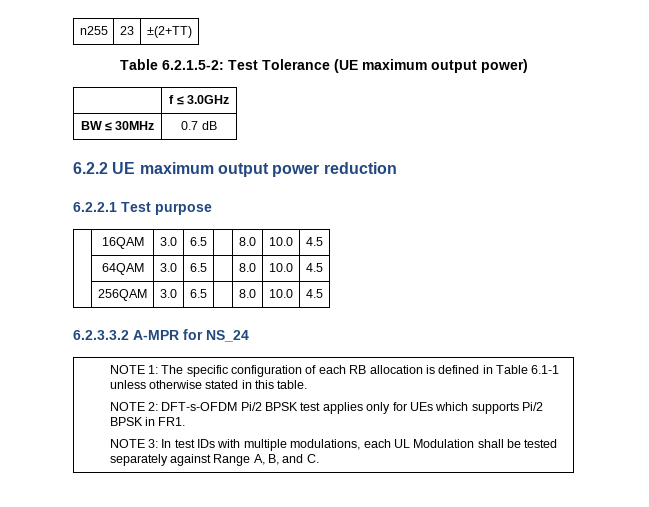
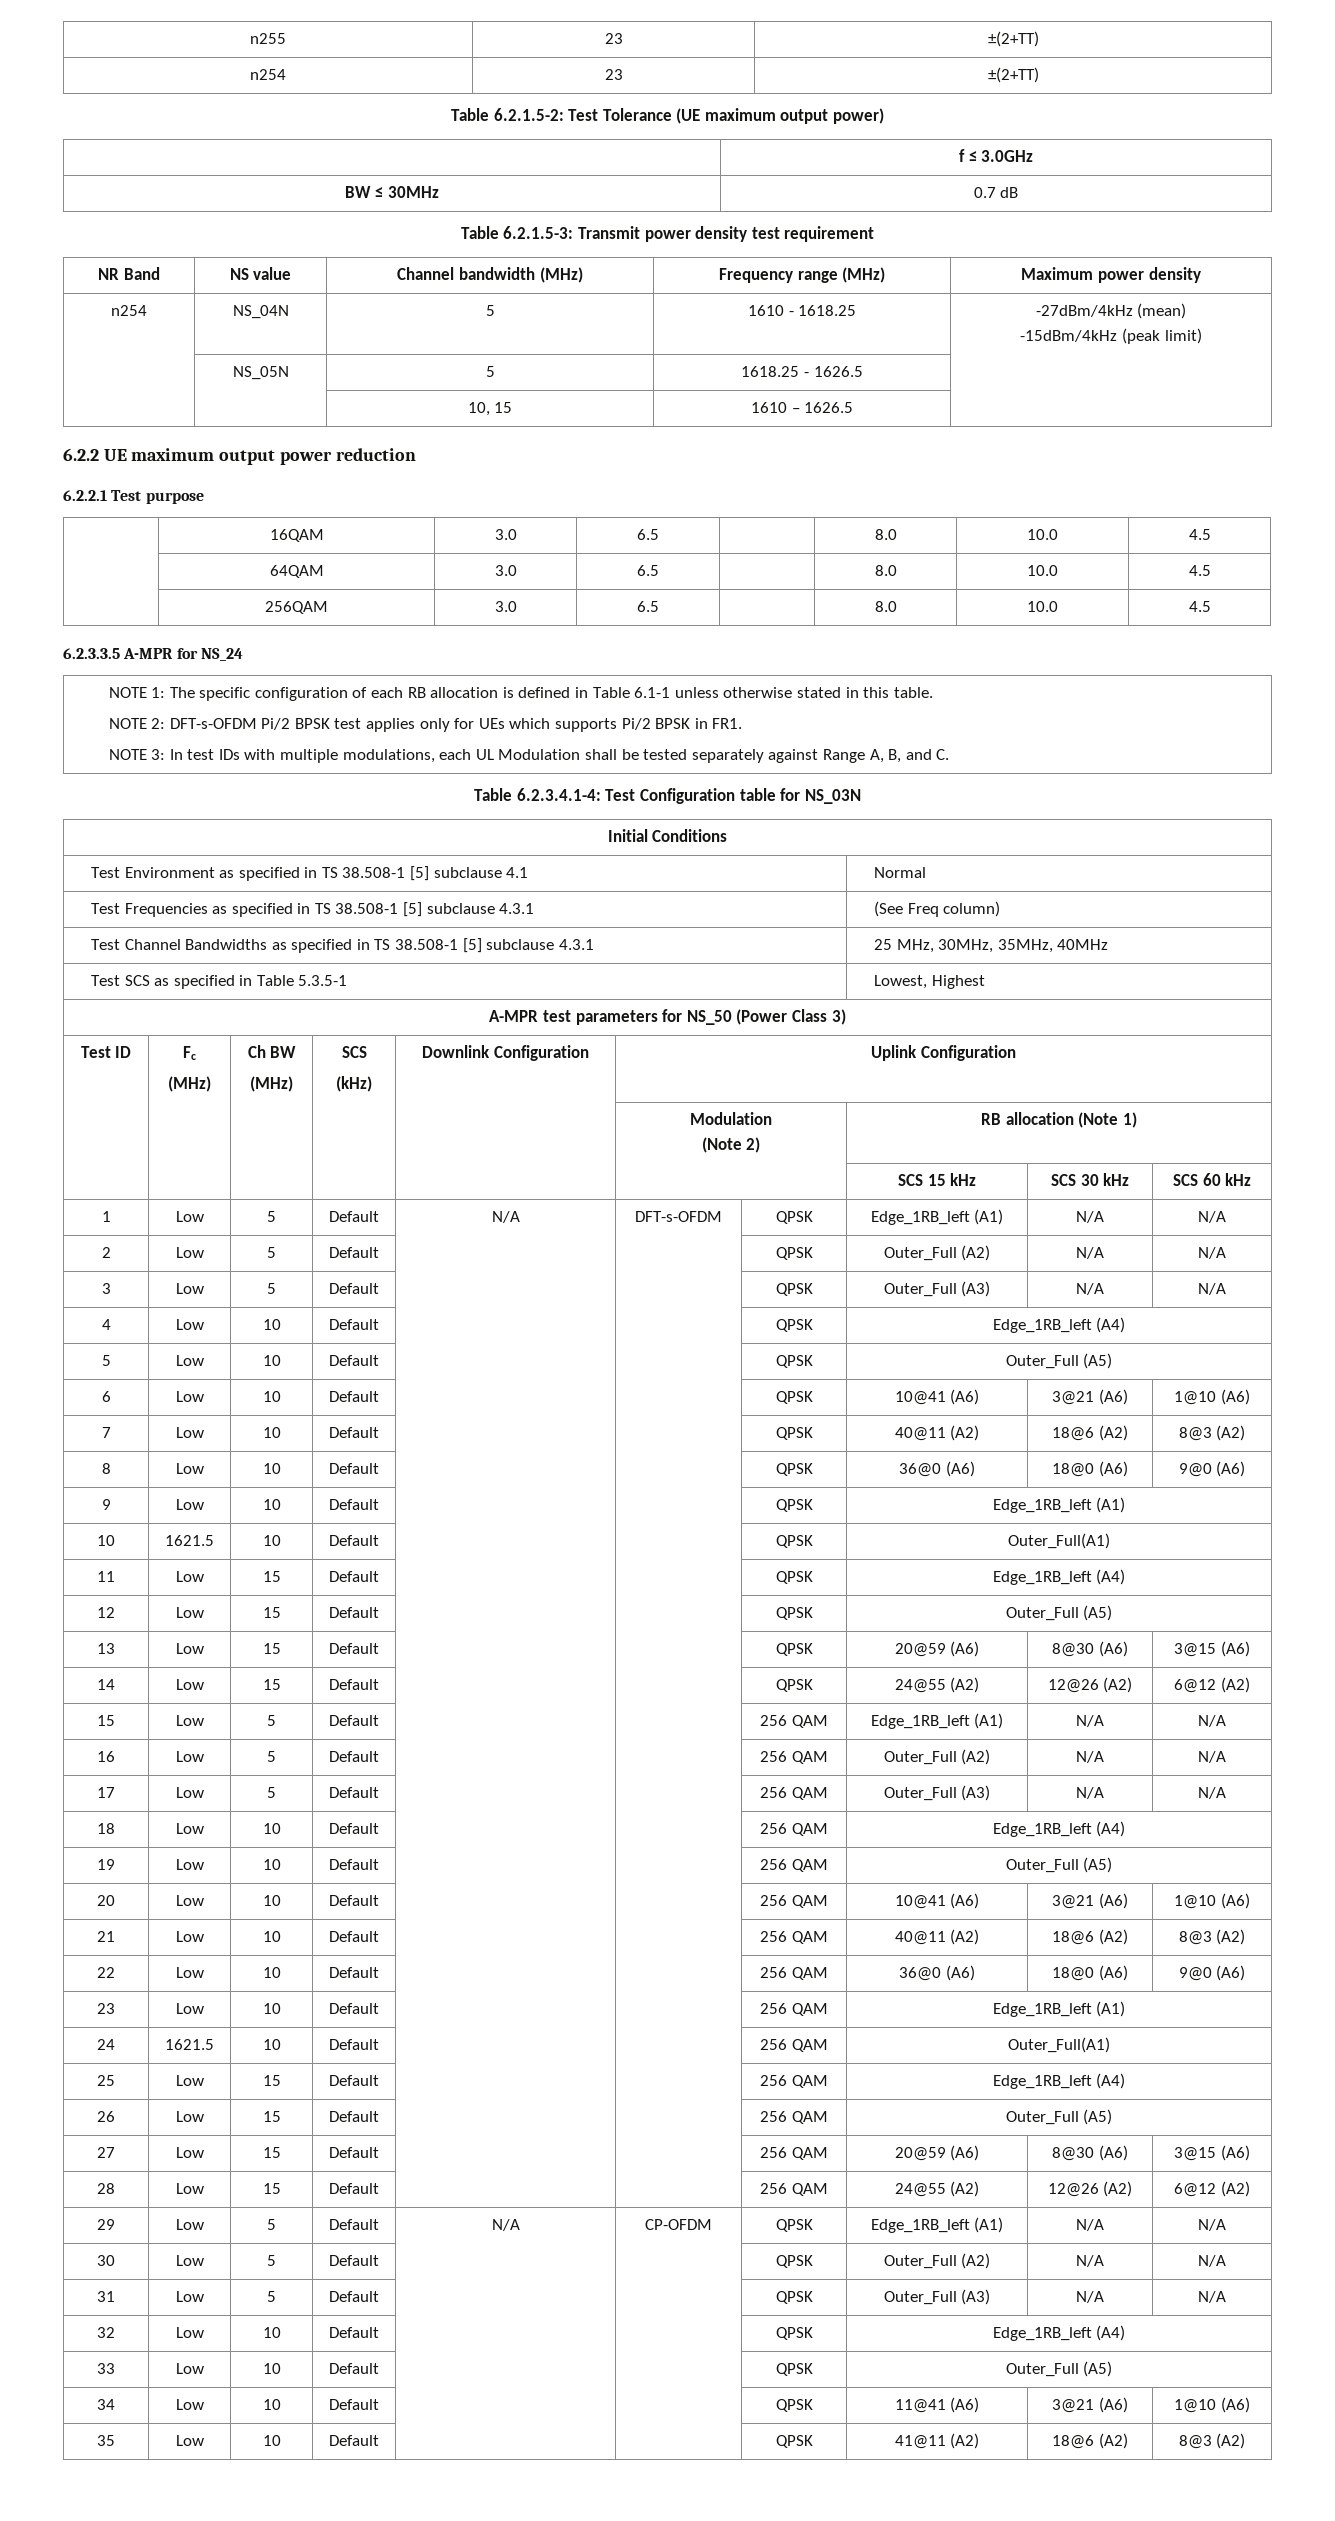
(192, 32) none -> [250,69,286,80] [604,69,623,80] [987,67,1039,83] // n254 | 23 | ±(2+TT)
(217, 125) none -> [460,226,875,242] [98,267,160,280] [229,267,292,280] [397,267,583,283] [718,267,886,283] [1021,267,1201,283] [111,305,147,316] [232,305,289,319] [485,305,495,316] [747,305,857,316] [1035,303,1187,319] [1020,328,1202,344] [232,366,289,380] [485,366,495,377] [741,366,863,377] [467,402,513,416] [750,402,854,413] // Table 6.2.1.5-3: Transmit power density test requirement // NR Band | NS value | Channel bandwidth (MHz) | Frequency range (MHz) | Maximum power density // n254 | NS_04N | 5 | 1610 - 1618.25 | -27dBm/4kHz (mean) // -15dBm/4kHz (peak limit) // | NS_05N | 5 | 1618.25 - 1626.5 | // | | 10, 15 | 1610 – 1626.5 |
[73,330,129,340] 6.2.3.3.2 -> [63,648,120,659] 6.2.3.3.5
(319, 458) none -> [474,788,861,804] [607,829,728,842] [90,866,529,881] [873,867,926,878] [90,902,535,917] [873,901,1001,917] [90,938,594,953] [873,939,1109,953] [90,975,348,989] [873,975,985,989] [489,1009,846,1025] [80,1046,132,1058] [183,1046,196,1060] [168,1076,211,1092] [247,1045,297,1058] [250,1076,293,1092] [341,1046,367,1058] [336,1076,372,1092] [422,1045,589,1061] [871,1045,1016,1061] [690,1112,772,1125] [701,1137,761,1153] [981,1112,1137,1128] [897,1173,977,1186] [1050,1173,1130,1186] [1172,1173,1252,1186] [101,1211,111,1222] [175,1211,204,1222] [267,1211,276,1222] [329,1211,379,1222] [491,1211,520,1223] [635,1211,722,1222] [775,1211,813,1224] [870,1209,1004,1225] [1076,1211,1104,1223] [1198,1211,1226,1223] [101,1247,111,1258] [175,1247,204,1258] [267,1247,276,1258] [329,1247,379,1258] [775,1247,813,1260] [883,1245,991,1261] [1076,1247,1104,1259] [1198,1247,1226,1259] [101,1283,111,1294] [175,1283,204,1294] [267,1283,276,1294] [329,1283,379,1294] [775,1283,813,1296] [883,1281,991,1297] [1076,1283,1104,1295] [1198,1283,1226,1295] [101,1319,111,1330] [175,1319,204,1330] [262,1319,281,1330] [329,1319,379,1330] [775,1319,813,1332] [992,1317,1126,1333] [101,1355,111,1366] [175,1355,204,1366] [262,1355,281,1366] [329,1355,379,1366] [775,1355,813,1368] [1005,1353,1113,1369] [101,1391,111,1402] [175,1391,204,1402] [262,1391,281,1402] [329,1391,379,1402] [775,1391,813,1404] [894,1389,980,1405] [1052,1389,1128,1405] [1174,1389,1250,1405] [101,1427,111,1438] [175,1427,204,1438] [262,1427,281,1438] [329,1427,379,1438] [775,1427,813,1440] [894,1425,980,1441] [1052,1425,1128,1441] [1178,1425,1246,1441] [101,1463,111,1474] [175,1463,204,1474] [262,1463,281,1474] [329,1463,379,1474] [775,1463,813,1476] [899,1461,975,1477] [1052,1461,1128,1477] [1178,1461,1246,1477] [101,1499,111,1510] [175,1499,204,1510] [262,1499,281,1510] [329,1499,379,1510] [775,1499,813,1512] [992,1497,1126,1513] [97,1535,115,1546] [165,1535,214,1546] [262,1535,281,1546] [329,1535,379,1546] [775,1535,813,1548] [1008,1533,1110,1549] [97,1571,115,1582] [175,1571,204,1582] [262,1571,281,1582] [329,1571,379,1582] [775,1571,813,1584] [992,1569,1126,1585] [97,1607,115,1618] [175,1607,204,1618] [262,1607,281,1618] [329,1607,379,1618] [775,1607,813,1620] [1005,1605,1113,1621] [97,1643,115,1654] [175,1643,204,1654] [262,1643,281,1654] [329,1643,379,1654] [775,1643,813,1656] [894,1641,980,1657] [1052,1641,1128,1657] [1174,1641,1250,1657] [97,1679,115,1690] [175,1679,204,1690] [262,1679,281,1690] [329,1679,379,1690] [775,1679,813,1692] [894,1677,980,1693] [1047,1677,1133,1693] [1174,1677,1250,1693] [97,1715,115,1726] [175,1715,204,1726] [267,1715,276,1726] [329,1715,379,1726] [760,1715,828,1728] [870,1713,1004,1729] [1076,1715,1104,1727] [1198,1715,1226,1727] [97,1751,115,1762] [175,1751,204,1762] [267,1751,276,1762] [329,1751,379,1762] [760,1751,828,1764] [883,1749,991,1765] [1076,1751,1104,1763] [1198,1751,1226,1763] [97,1787,115,1798] [175,1787,204,1798] [267,1787,276,1798] [329,1787,379,1798] [760,1787,828,1800] [883,1785,991,1801] [1076,1787,1104,1799] [1198,1787,1226,1799] [97,1823,115,1834] [175,1823,204,1834] [262,1823,281,1834] [329,1823,379,1834] [760,1823,828,1836] [992,1821,1126,1837] [97,1859,115,1870] [175,1859,204,1870] [262,1859,281,1870] [329,1859,379,1870] [760,1859,828,1872] [1005,1857,1113,1873] [97,1895,115,1906] [175,1895,204,1906] [262,1895,281,1906] [329,1895,379,1906] [760,1895,828,1908] [894,1893,980,1909] [1052,1893,1128,1909] [1174,1893,1250,1909] [97,1931,115,1942] [175,1931,204,1942] [262,1931,281,1942] [329,1931,379,1942] [760,1931,828,1944] [894,1929,980,1945] [1052,1929,1128,1945] [1178,1929,1246,1945] [97,1967,115,1978] [175,1967,204,1978] [262,1967,281,1978] [329,1967,379,1978] [760,1967,828,1980] [899,1965,975,1981] [1052,1965,1128,1981] [1178,1965,1246,1981] [97,2003,115,2014] [175,2003,204,2014] [262,2003,281,2014] [329,2003,379,2014] [760,2003,828,2016] [992,2001,1126,2017] [97,2039,115,2050] [165,2039,214,2050] [262,2039,281,2050] [329,2039,379,2050] [760,2039,828,2052] [1008,2037,1110,2053] [97,2075,115,2086] [175,2075,204,2086] [262,2075,281,2086] [329,2075,379,2086] [760,2075,828,2088] [992,2073,1126,2089] [97,2111,115,2122] [175,2111,204,2122] [262,2111,281,2122] [329,2111,379,2122] [760,2111,828,2124] [1005,2109,1113,2125] [97,2147,115,2158] [175,2147,204,2158] [262,2147,281,2158] [329,2147,379,2158] [760,2147,828,2160] [894,2145,980,2161] [1052,2145,1128,2161] [1174,2145,1250,2161] [97,2183,115,2194] [175,2183,204,2194] [262,2183,281,2194] [329,2183,379,2194] [760,2183,828,2196] [894,2181,980,2197] [1047,2181,1133,2197] [1174,2181,1250,2197] [97,2219,115,2230] [175,2219,204,2230] [267,2219,276,2230] [329,2219,379,2230] [491,2219,520,2231] [645,2219,712,2230] [775,2219,813,2232] [870,2217,1004,2233] [1076,2219,1104,2231] [1198,2219,1226,2231] [97,2255,115,2266] [175,2255,204,2266] [267,2255,276,2266] [329,2255,379,2266] [775,2255,813,2268] [883,2253,991,2269] [1076,2255,1104,2267] [1198,2255,1226,2267] [97,2291,115,2302] [175,2291,204,2302] [267,2291,276,2302] [329,2291,379,2302] [775,2291,813,2304] [883,2289,991,2305] [1076,2291,1104,2303] [1198,2291,1226,2303] [97,2327,115,2338] [175,2327,204,2338] [262,2327,281,2338] [329,2327,379,2338] [775,2327,813,2340] [992,2325,1126,2341] [97,2363,115,2374] [175,2363,204,2374] [262,2363,281,2374] [329,2363,379,2374] [775,2363,813,2376] [1005,2361,1113,2377] [97,2399,115,2410] [175,2399,204,2410] [262,2399,281,2410] [329,2399,379,2410] [775,2399,813,2412] [894,2397,980,2413] [1052,2397,1128,2413] [1174,2397,1250,2413] [97,2435,115,2446] [175,2435,204,2446] [262,2435,281,2446] [329,2435,379,2446] [775,2435,813,2448] [894,2433,980,2449] [1052,2433,1128,2449] [1178,2433,1246,2449] // Table 6.2.3.4.1-4: Test Configuration table for NS_03N // Initial Conditions // Test Environment as specified in TS 38.508-1 [5] subclause 4.1 | Normal // Test Frequencies as specified in TS 38.508-1 [5] subclause 4.3.1 | (See Freq column) // Test Channel Bandwidths as specified in TS 38.508-1 [5] subclause 4.3.1 | 25 MHz, 30MHz, 35MHz, 40MHz // Test SCS as specified in Table 5.3.5-1 | Lowest, Highest // A-MPR test parameters for NS_50 (Power Class 3) // Test ID | Fc // (MHz) | Ch BW // (MHz) | SCS // (kHz) | Downlink Configuration | Uplink Configuration // | | | | | Modulation // (Note 2) | RB allocation (Note 1) // | | | | | | SCS 15 kHz | SCS 30 kHz | SCS 60 kHz // 1 | Low | 5 | Default | N/A | DFT-s-OFDM | QPSK | Edge_1RB_left (A1) | N/A | N/A // 2 | Low | 5 | Default | | | QPSK | Outer_Full (A2) | N/A | N/A // 3 | Low | 5 | Default | | | QPSK | Outer_Full (A3) | N/A | N/A // 4 | Low | 10 | Default | | | QPSK | Edge_1RB_left (A4) // 5 | Low | 10 | Default | | | QPSK | Outer_Full (A5) // 6 | Low | 10 | Default | | | QPSK | 10@41 (A6) | 3@21 (A6) | 1@10 (A6) // 7 | Low | 10 | Default | | | QPSK | 40@11 (A2) | 18@6 (A2) | 8@3 (A2) // 8 | Low | 10 | Default | | | QPSK | 36@0 (A6) | 18@0 (A6) | 9@0 (A6) // 9 | Low | 10 | Default | | | QPSK | Edge_1RB_left (A1) // 10 | 1621.5 | 10 | Default | | | QPSK | Outer_Full(A1) // 11 | Low | 15 | Default | | | QPSK | Edge_1RB_left (A4) // 12 | Low | 15 | Default | | | QPSK | Outer_Full (A5) // 13 | Low | 15 | Default | | | QPSK | 20@59 (A6) | 8@30 (A6) | 3@15 (A6) // 14 | Low | 15 | Default | | | QPSK | 24@55 (A2) | 12@26 (A2) | 6@12 (A2) // 15 | Low | 5 | Default | | | 256 QAM | Edge_1RB_left (A1) | N/A | N/A // 16 | Low | 5 | Default | | | 256 QAM | Outer_Full (A2) | N/A | N/A // 17 | Low | 5 | Default | | | 256 QAM | Outer_Full (A3) | N/A | N/A // 18 | Low | 10 | Default | | | 256 QAM | Edge_1RB_left (A4) // 19 | Low | 10 | Default | | | 256 QAM | Outer_Full (A5) // 20 | Low | 10 | Default | | | 256 QAM | 10@41 (A6) | 3@21 (A6) | 1@10 (A6) // 21 | Low | 10 | Default | | | 256 QAM | 40@11 (A2) | 18@6 (A2) | 8@3 (A2) // 22 | Low | 10 | Default | | | 256 QAM | 36@0 (A6) | 18@0 (A6) | 9@0 (A6) // 23 | Low | 10 | Default | | | 256 QAM | Edge_1RB_left (A1) // 24 | 1621.5 | 10 | Default | | | 256 QAM | Outer_Full(A1) // 25 | Low | 15 | Default | | | 256 QAM | Edge_1RB_left (A4) // 26 | Low | 15 | Default | | | 256 QAM | Outer_Full (A5) // 27 | Low | 15 | Default | | | 256 QAM | 20@59 (A6) | 8@30 (A6) | 3@15 (A6) // 28 | Low | 15 | Default | | | 256 QAM | 24@55 (A2) | 12@26 (A2) | 6@12 (A2) // 29 | Low | 5 | Default | N/A | CP-OFDM | QPSK | Edge_1RB_left (A1) | N/A | N/A // 30 | Low | 5 | Default | | | QPSK | Outer_Full (A2) | N/A | N/A // 31 | Low | 5 | Default | | | QPSK | Outer_Full (A3) | N/A | N/A // 32 | Low | 10 | Default | | | QPSK | Edge_1RB_left (A4) // 33 | Low | 10 | Default | | | QPSK | Outer_Full (A5) // 34 | Low | 10 | Default | | | QPSK | 11@41 (A6) | 3@21 (A6) | 1@10 (A6) // 35 | Low | 10 | Default | | | QPSK | 41@11 (A2) | 18@6 (A2) | 8@3 (A2)

